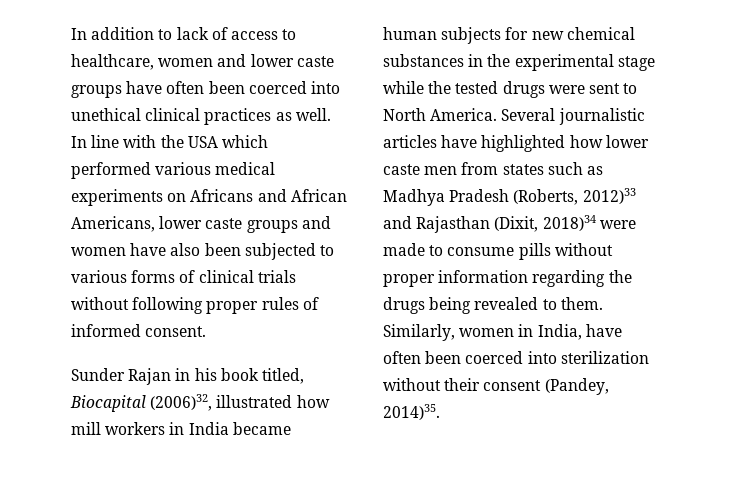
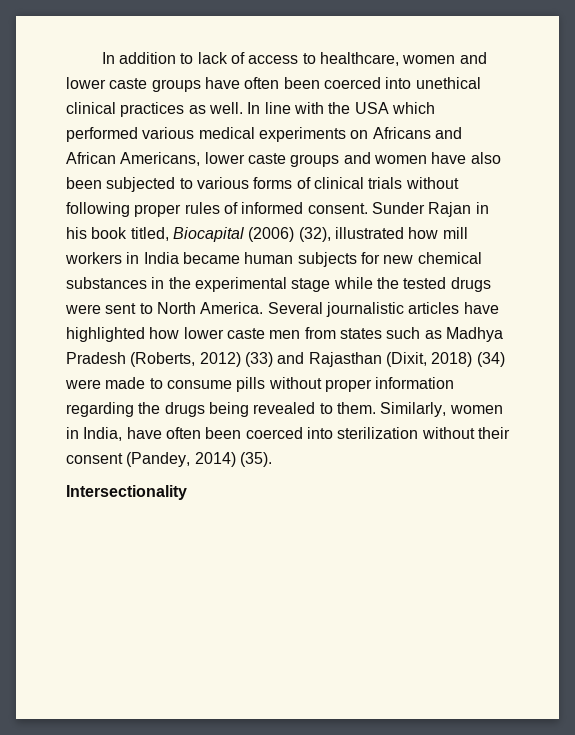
(207, 331) // -> (368, 208) none
[150,394,213,411] (2006)32, -> [248,227,331,242] (2006) (32),
[582,188,636,204] 2012)33 -> [199,352,273,367] 2012) (33)
[542,215,596,231] 2018)34 -> [431,352,505,367] 2018) (34)
[383,404,440,420] 2014)35. -> [194,452,272,467] [66,485,187,500] 2014) (35). // Intersectionality

